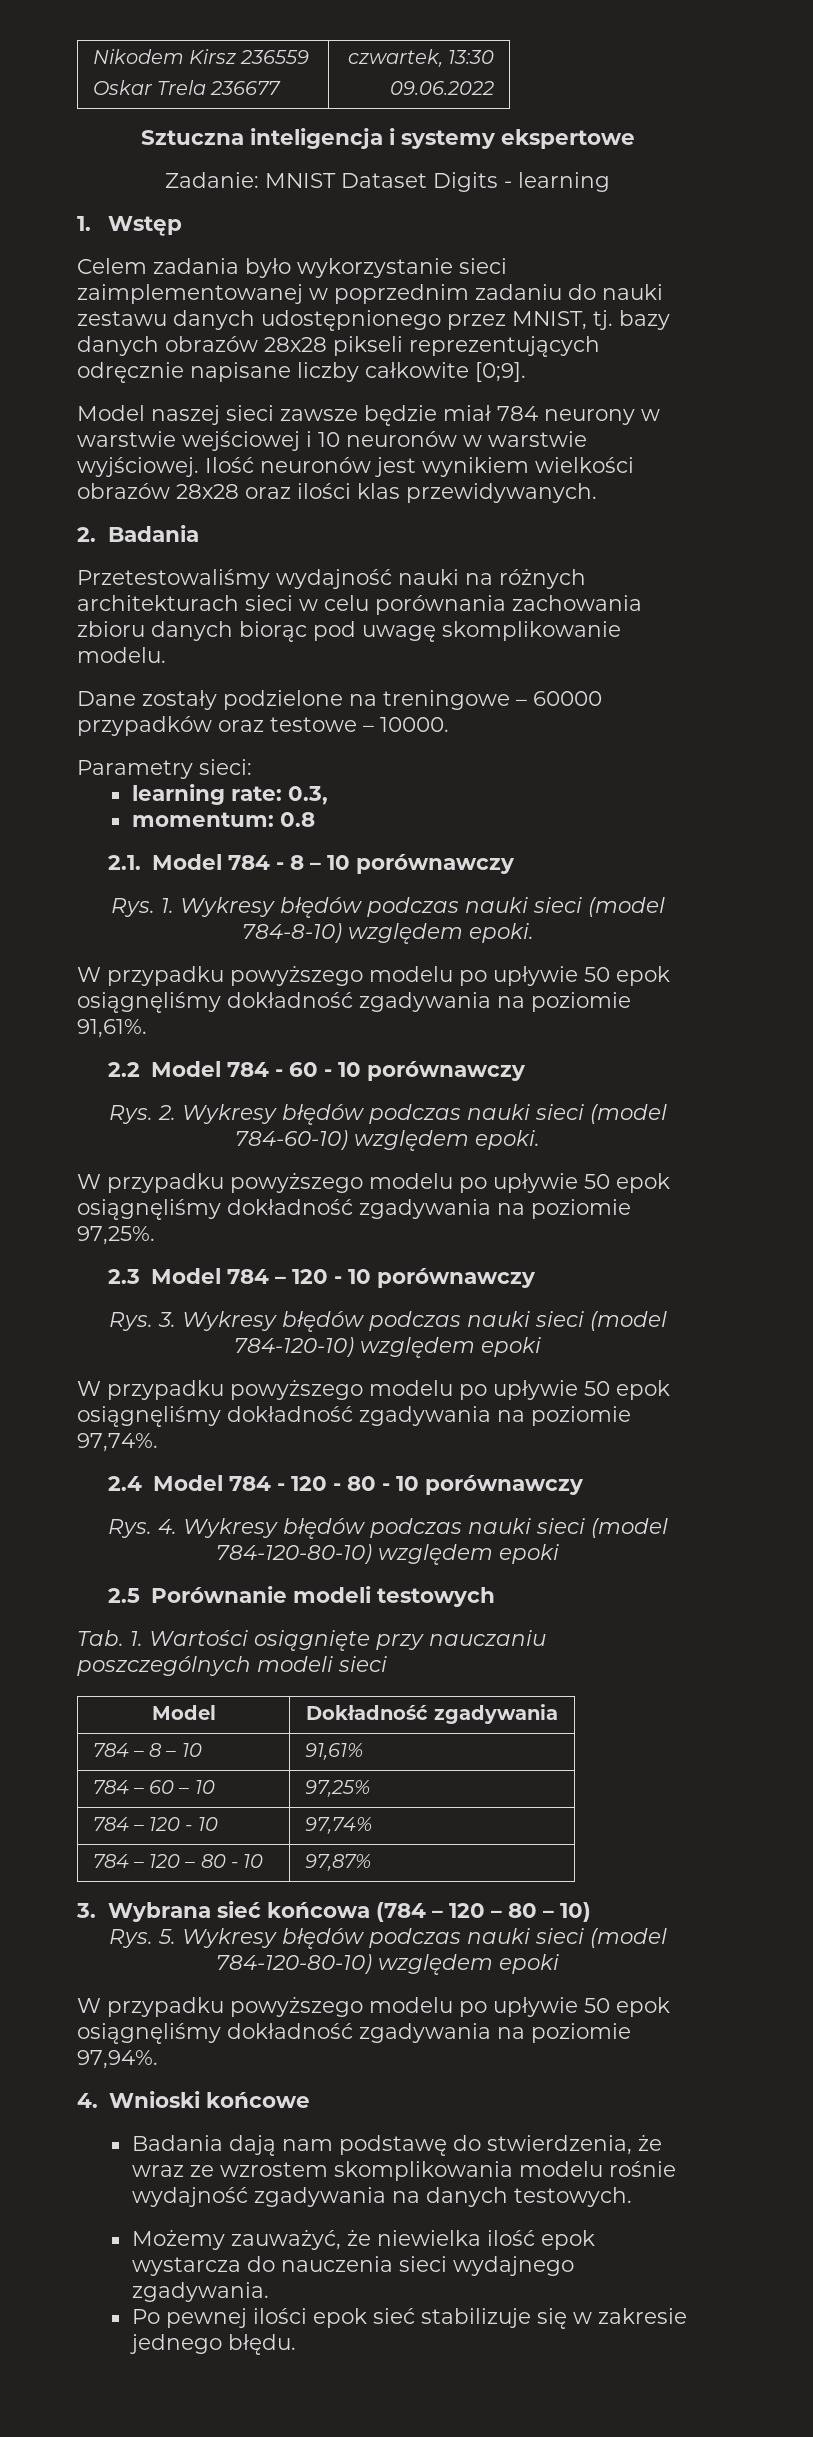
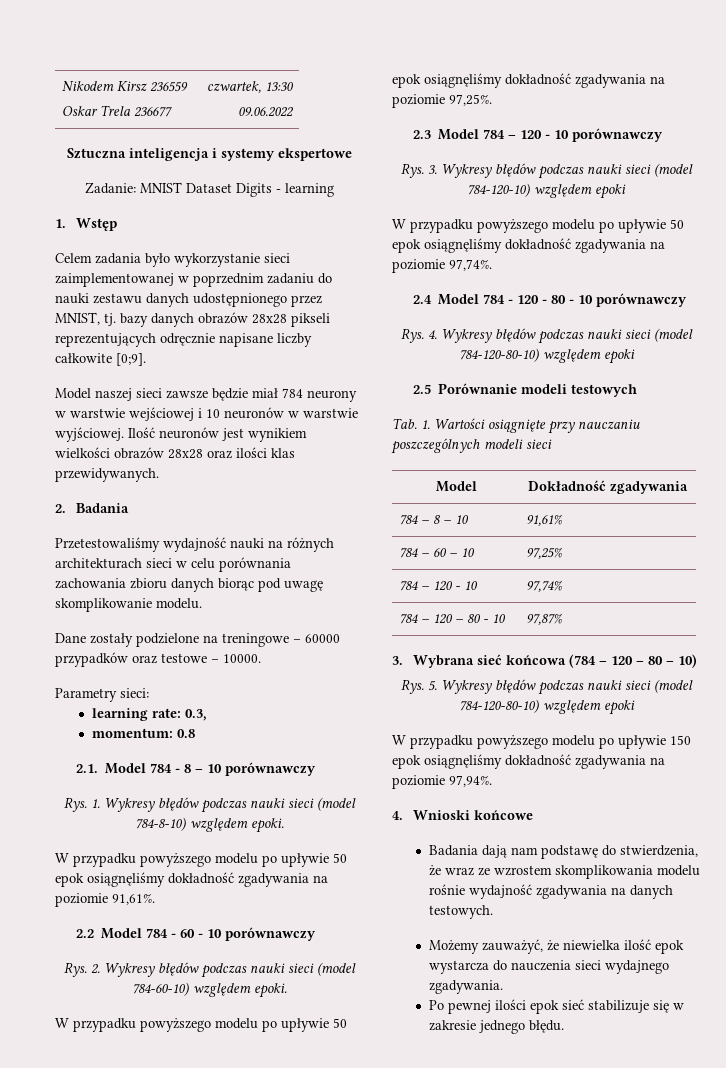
[584,1998,610,2013] 50 -> [670,735,691,745] 150

